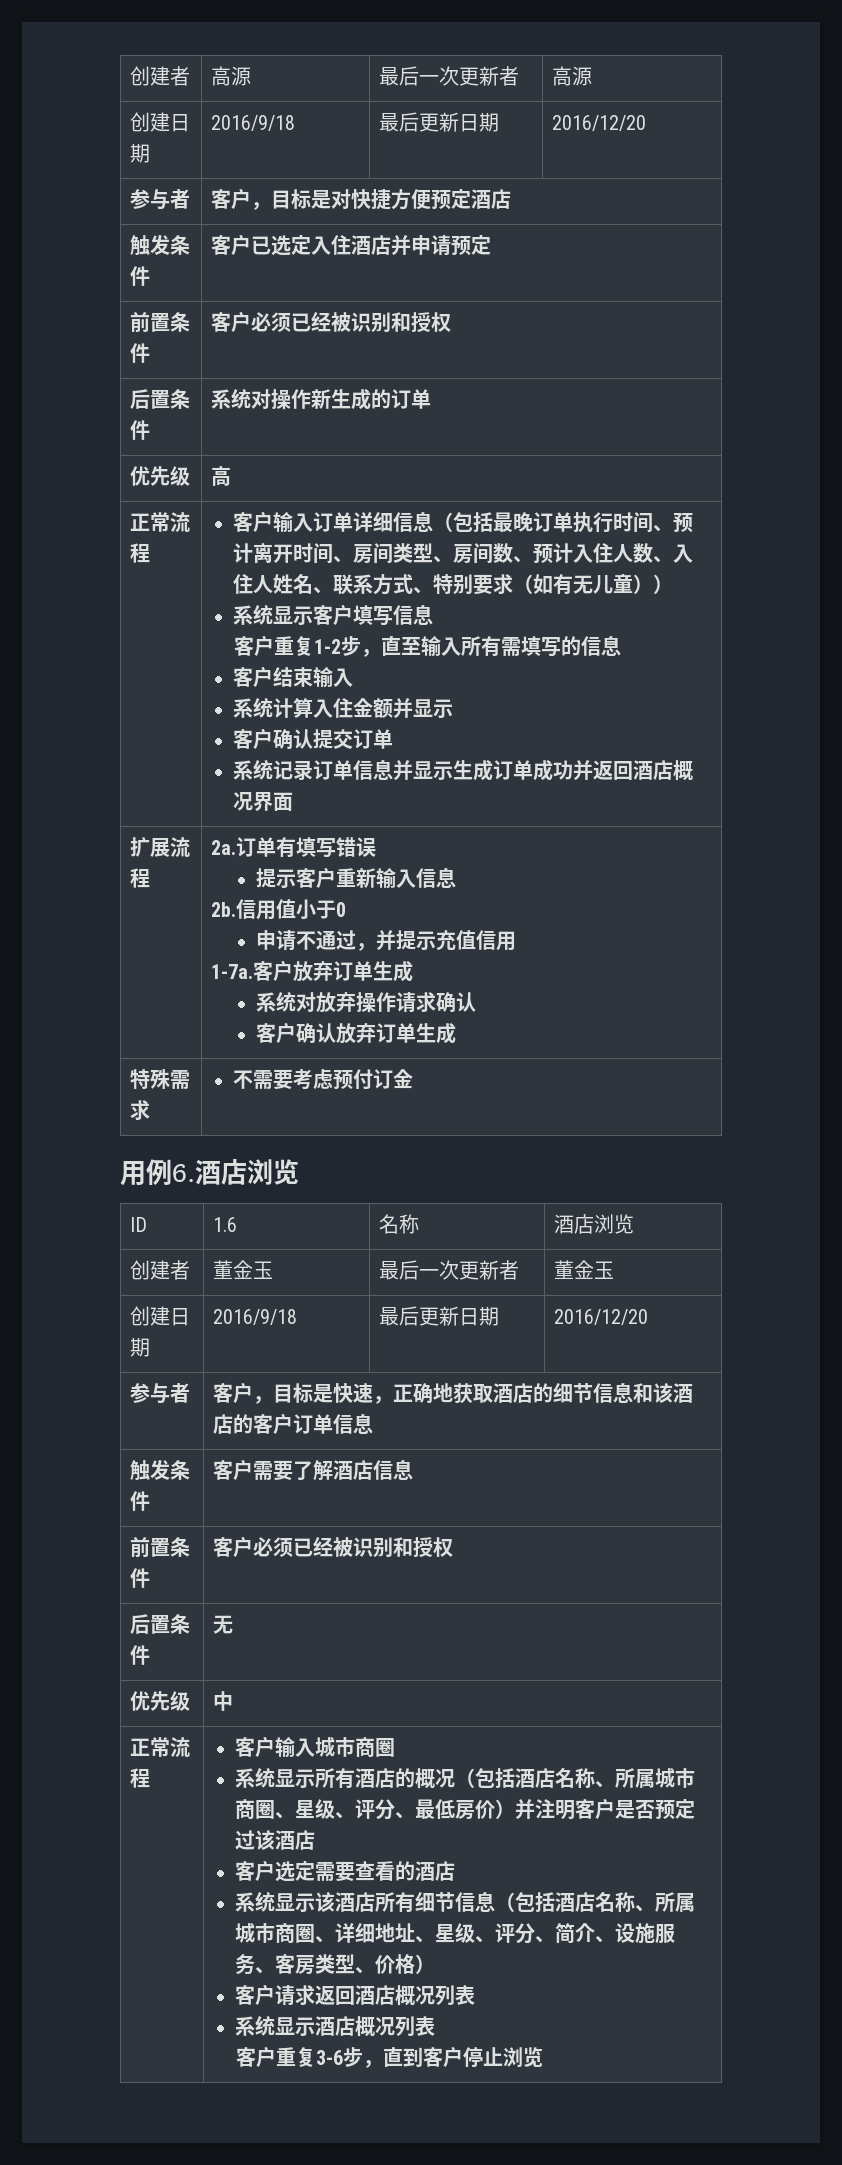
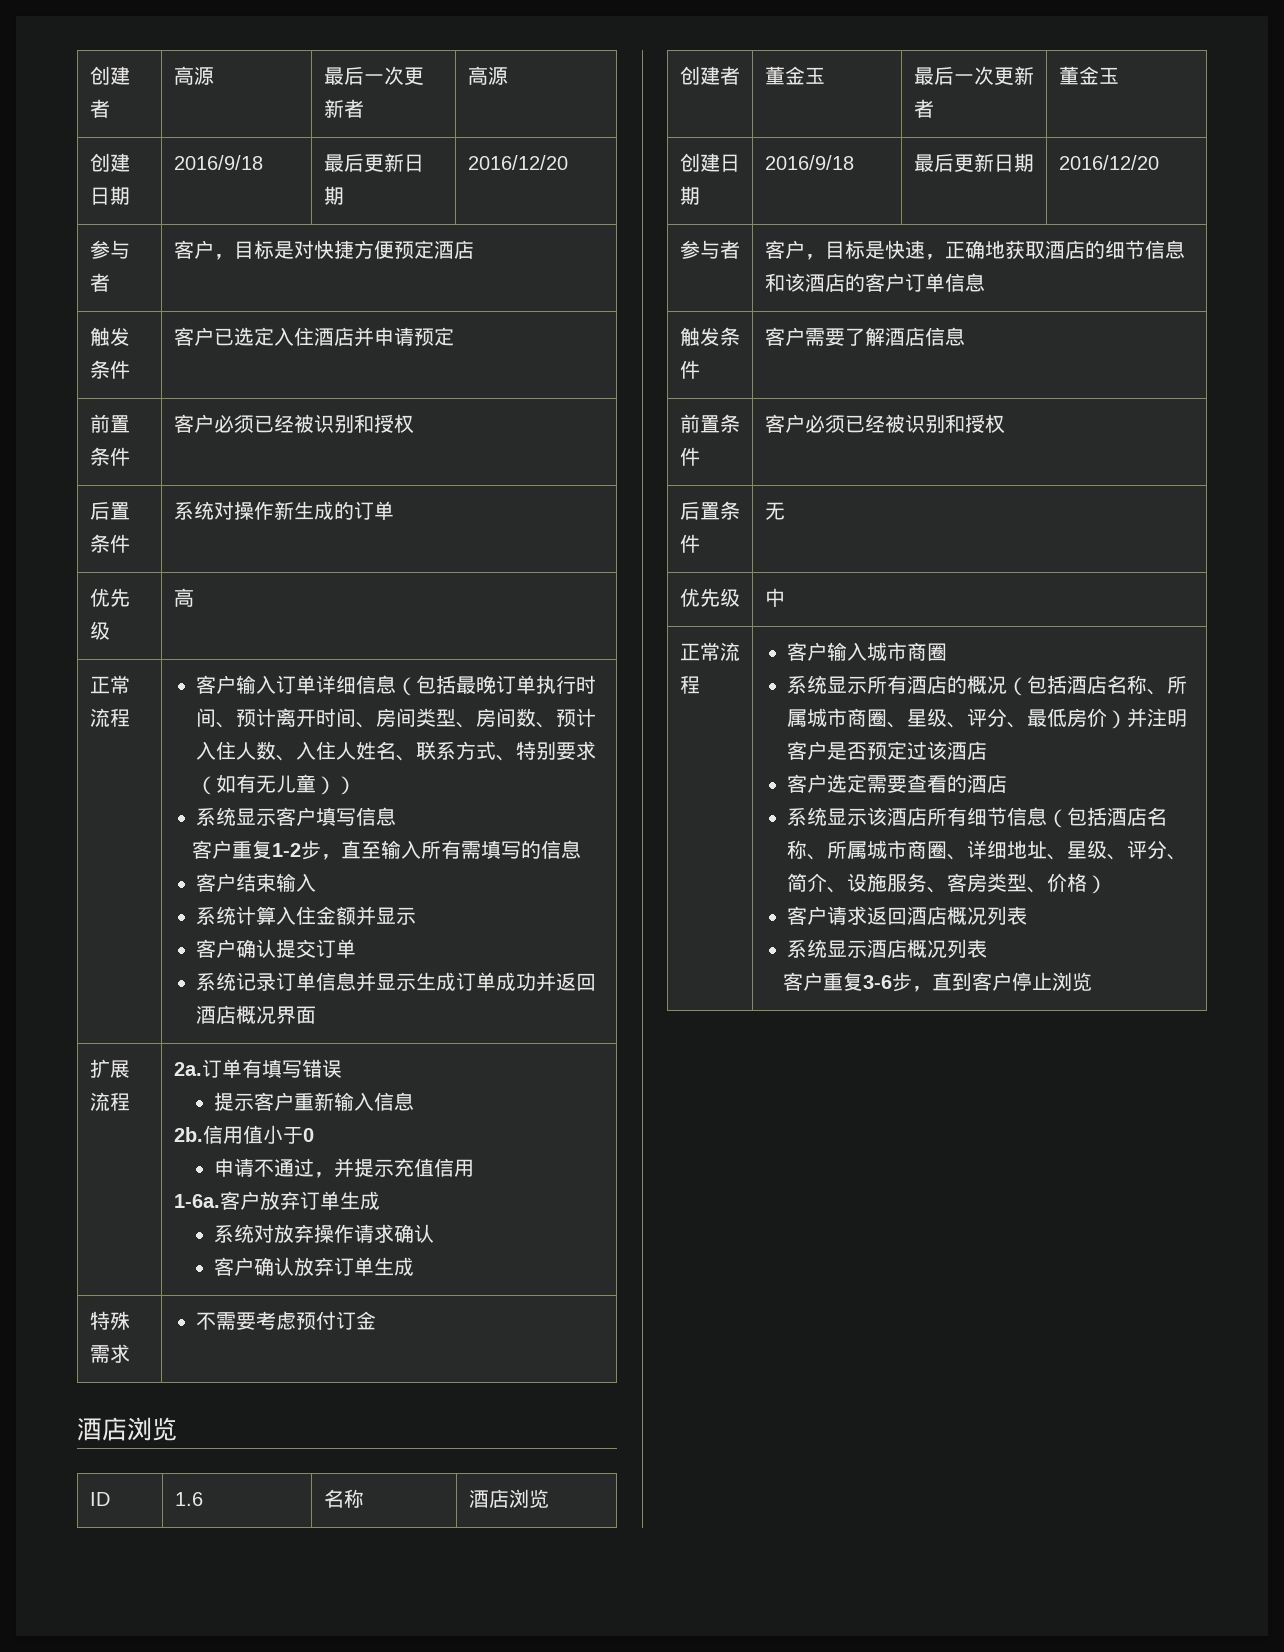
[210,964,253,979] 1-7a. -> [173,1194,220,1208] 1-6a.
[120,1159,195,1186] 用例6. -> (376, 1320) none

